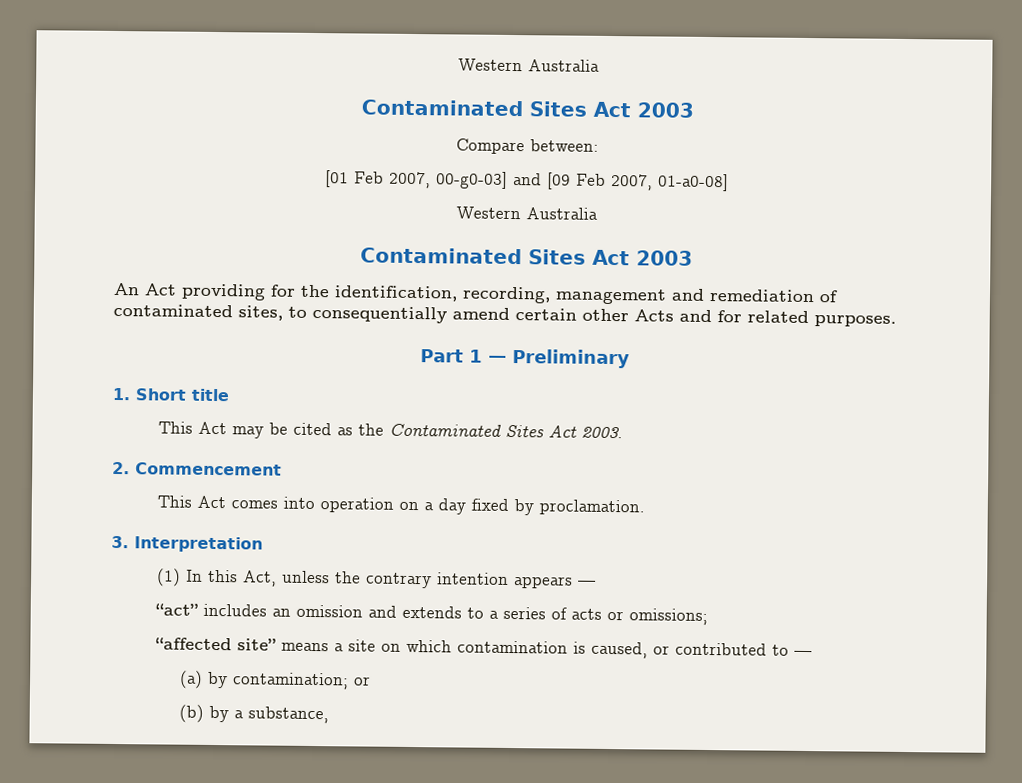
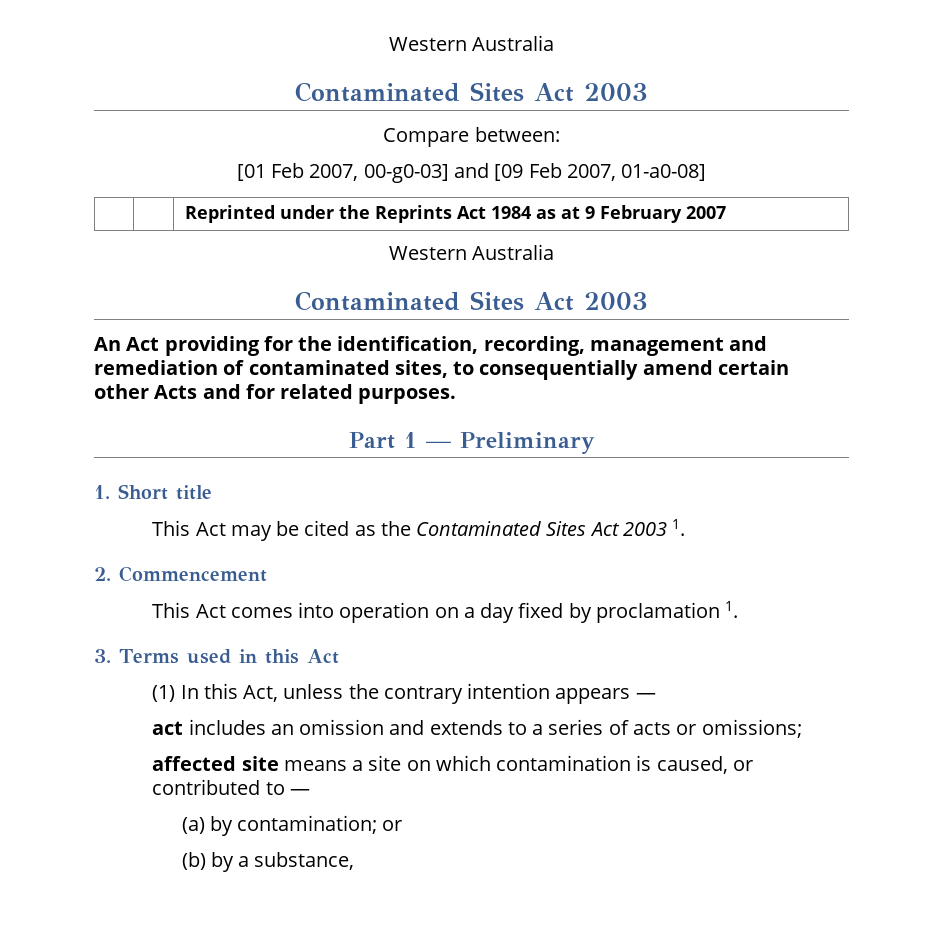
(729, 182) none -> [185,205,727,223] // | | Reprinted under the Reprints Act 1984 as at 9 February 2007
[581,426,624,439] 2003. -> [623,519,686,536] 2003 1.
[539,499,646,516] proclamation. -> [596,601,739,623] proclamation 1.
[134,536,263,553] Interpretation -> [119,649,339,664] Terms used in this Act
[155,603,199,616] “act” -> [152,721,184,735] act
[155,637,277,651] “affected site” -> [152,756,279,771] affected site

